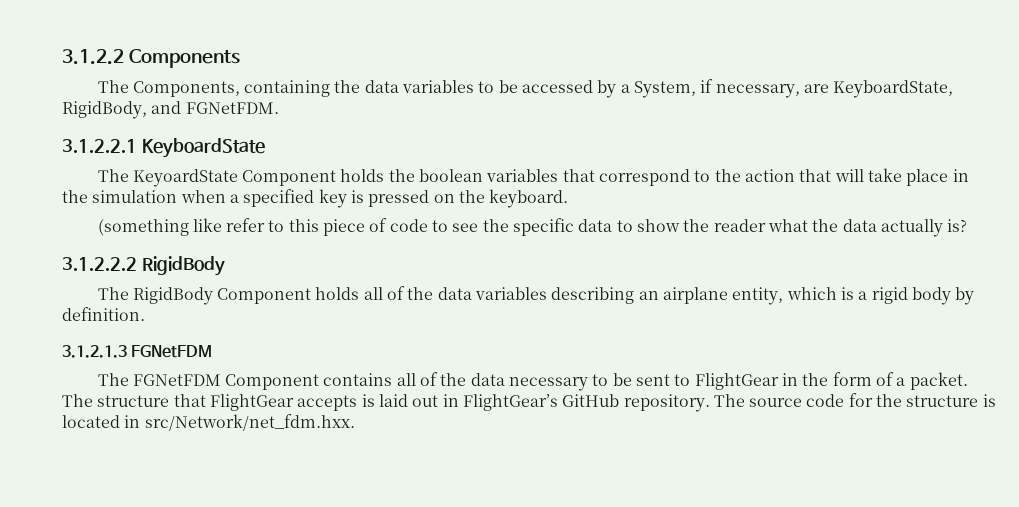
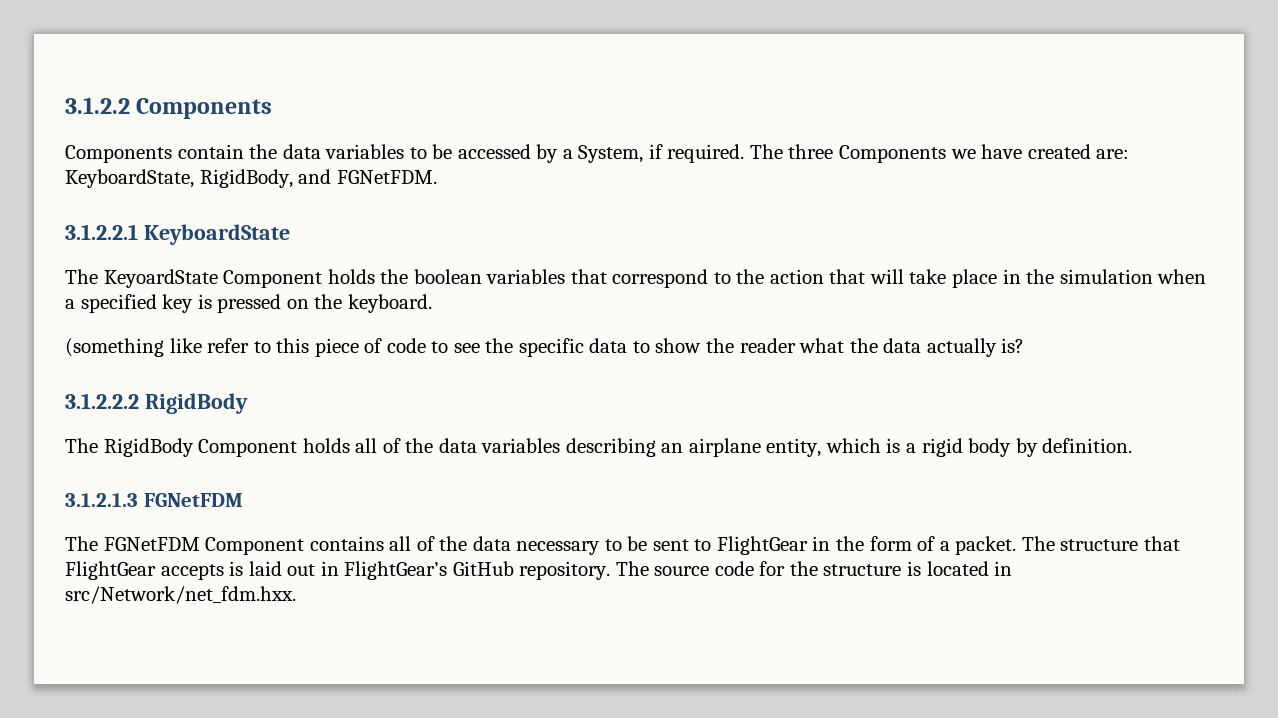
[97,80,331,97] The Components, containing -> [65,144,244,163] Components contain
[715,84,829,98] necessary, are -> [667,144,1130,163] required. The three Components we have created are:

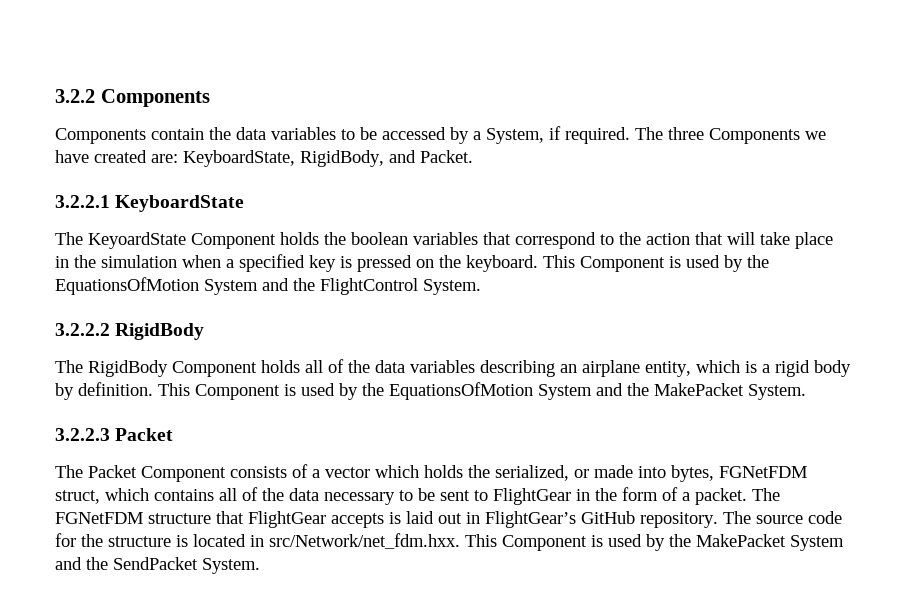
[65,97,130,114] 3.1.2.2 -> [55,89,95,103] 3.2.2
[336,170,437,184] [65,224,138,240] FGNetFDM. // 3.1.2.2.1 -> [420,150,473,163] [55,195,110,208] Packet. // 3.2.2.1
[65,338,1025,357] [65,393,139,409] // (something like refer to this piece of code to see the specific data to show the reader what the data actually is? // 3.1.2.2.2 -> [543,255,769,272] [55,277,481,295] [55,323,110,336] This Component is used by the EquationsOfMotion System and the FlightControl System. // 3.2.2.2
[65,493,243,507] [65,536,305,555] // 3.1.2.1.3 FGNetFDM // The FGNetFDM Component -> [158,382,806,400] [55,428,174,441] [55,464,807,482] [55,488,149,504] This Component is used by the EquationsOfMotion System and the MakePacket System. // 3.2.2.3 Packet // The Packet Component consists of a vector which holds the serialized, or made into bytes, FGNetFDM struct, which
(1055, 543) none -> [55,512,143,524] FGNetFDM
(296, 595) none -> [465,534,844,551] [55,557,260,574] This Component is used by the MakePacket System and the SendPacket System.

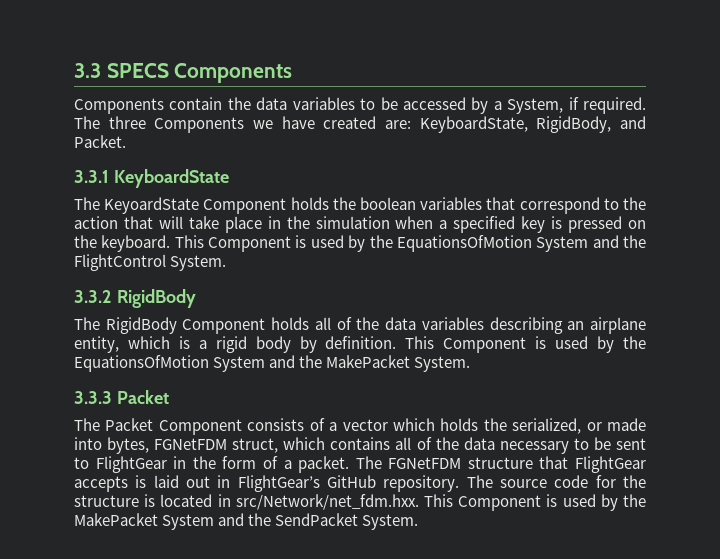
[55,89,95,103] 3.2.2 -> [74,63,169,78] 3.3 SPECS
[55,195,110,208] 3.2.2.1 -> [74,170,109,183] 3.3.1
[55,323,110,336] 3.2.2.2 -> [74,290,112,303] 3.3.2
[55,428,110,441] 3.2.2.3 -> [74,391,112,404] 3.3.3

